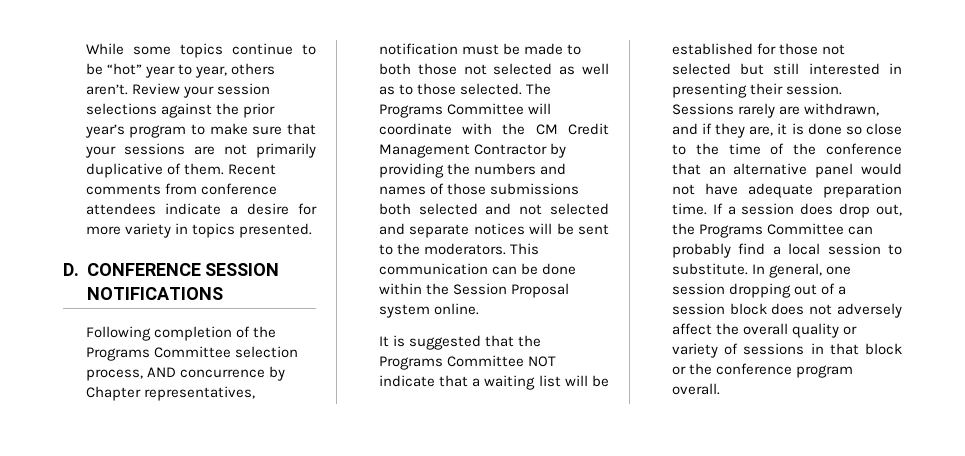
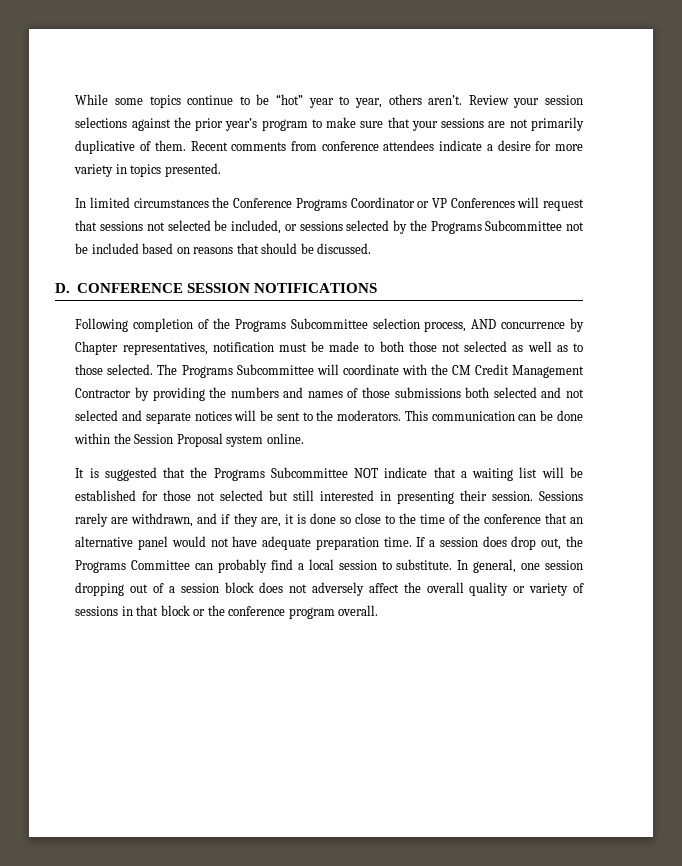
(313, 230) none -> [75,197,584,211] [75,220,585,234] [75,243,372,254] // In limited circumstances the Conference Programs Coordinator or VP Conferences will request that sessions not selected be included, or sessions selected by the Programs Subcommittee not be included based on reasons that should be discussed.
[153,346,231,358] Committee -> [290,318,368,329] Subcommittee
[446,103,524,115] Committee -> [236,364,314,375] Subcommittee
[446,355,524,367] Committee -> [270,467,348,478] Subcommittee

